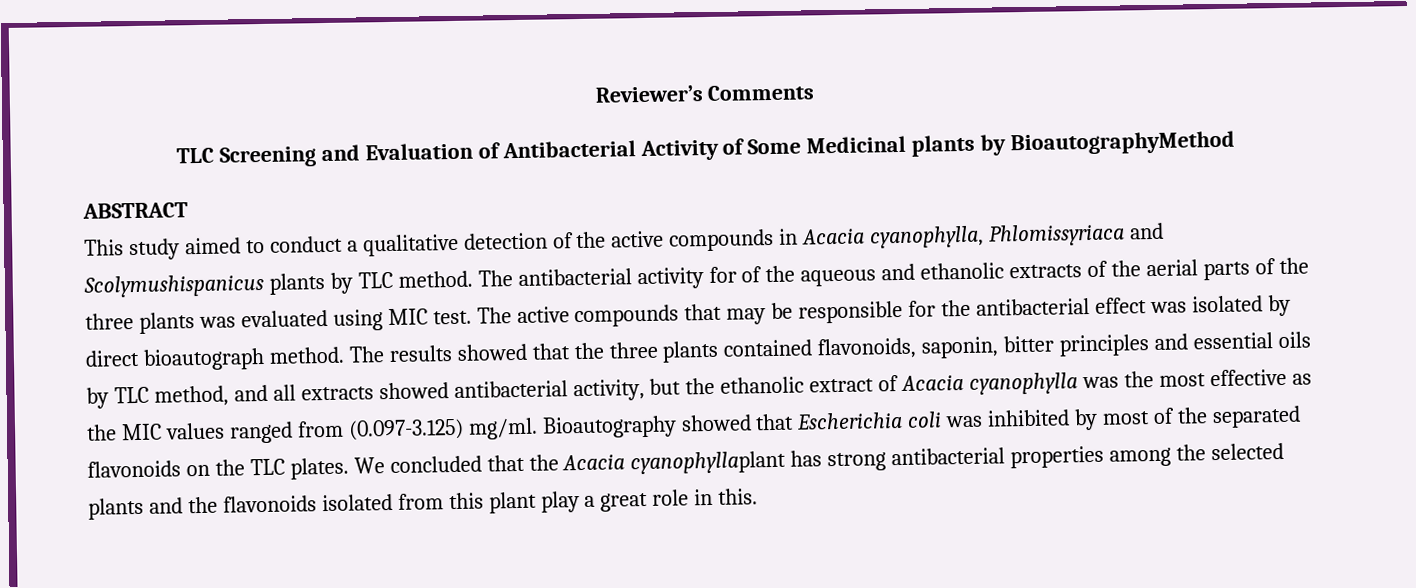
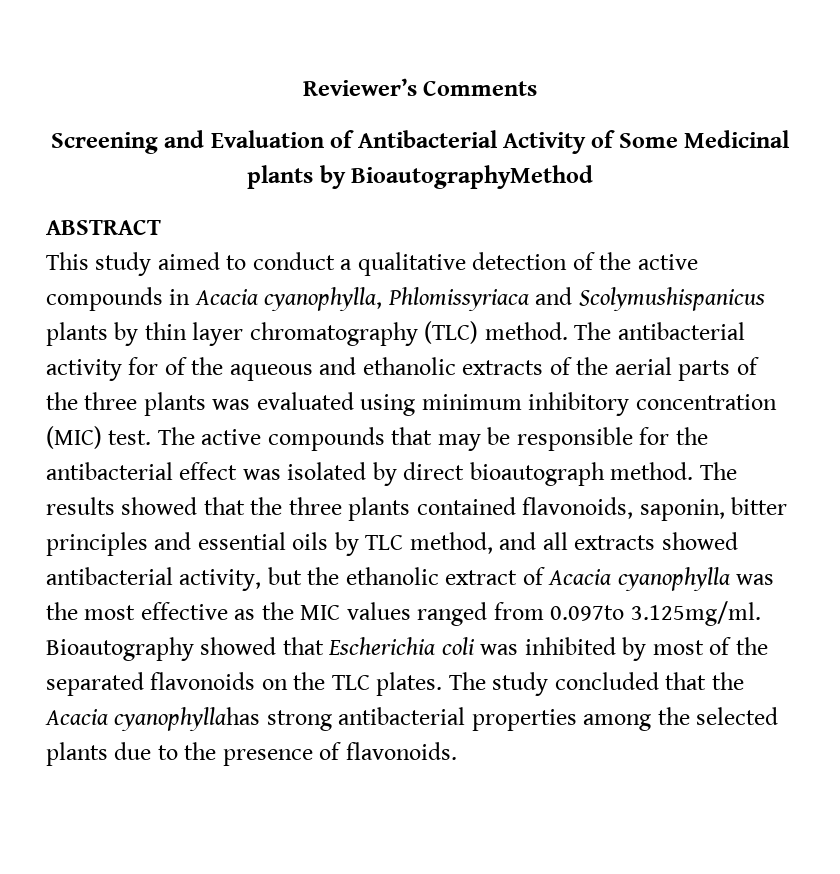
[175,147,214,164] TLC -> (538, 88) none
[357,271,393,289] TLC -> [144,321,479,346] thin layer chromatography (TLC)
[387,308,428,326] MIC -> [421,392,777,416] [46,426,102,449] minimum inhibitory concentration (MIC)
[347,417,538,441] (0.097-3.125) mg/ml. -> [550,601,761,626] 0.097to 3.125mg/ml.
[353,457,385,474] We -> [448,672,549,696] The study
[630,450,823,475] cyanophyllaplant has -> [114,707,261,731] cyanophyllahas
[148,488,759,514] and the flavonoids isolated from this plant play a great role in this. -> [114,742,457,766] due to the presence of flavonoids.

